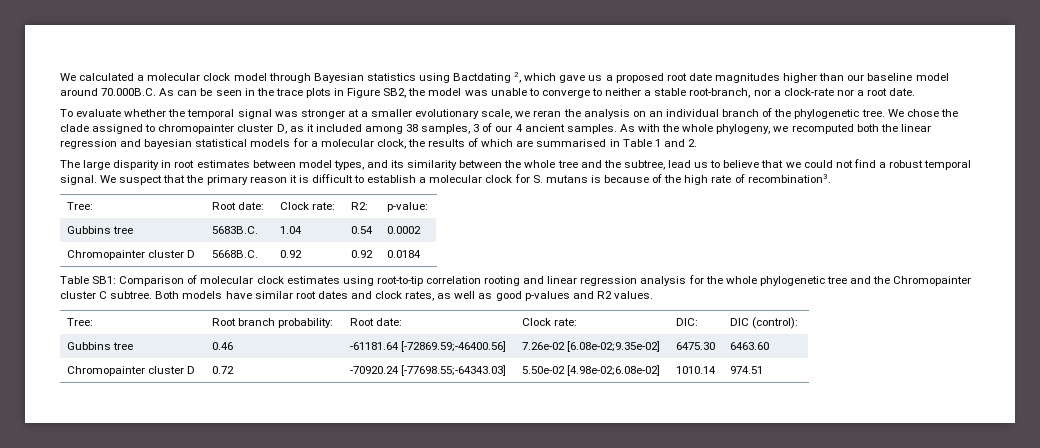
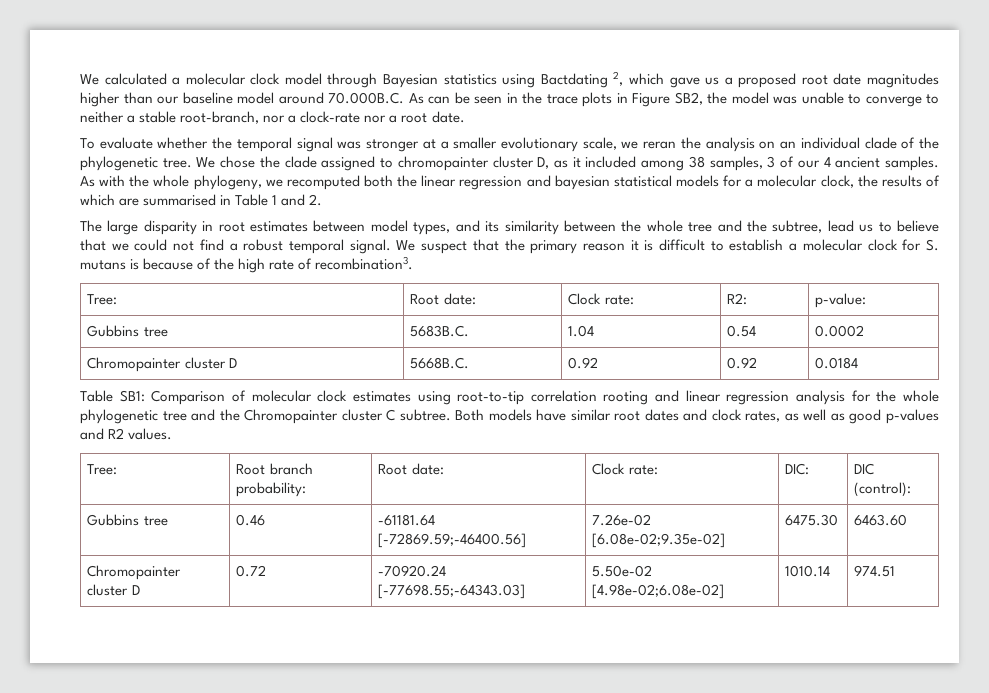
[722,109,760,117] branch -> [864,137,897,149] clade

